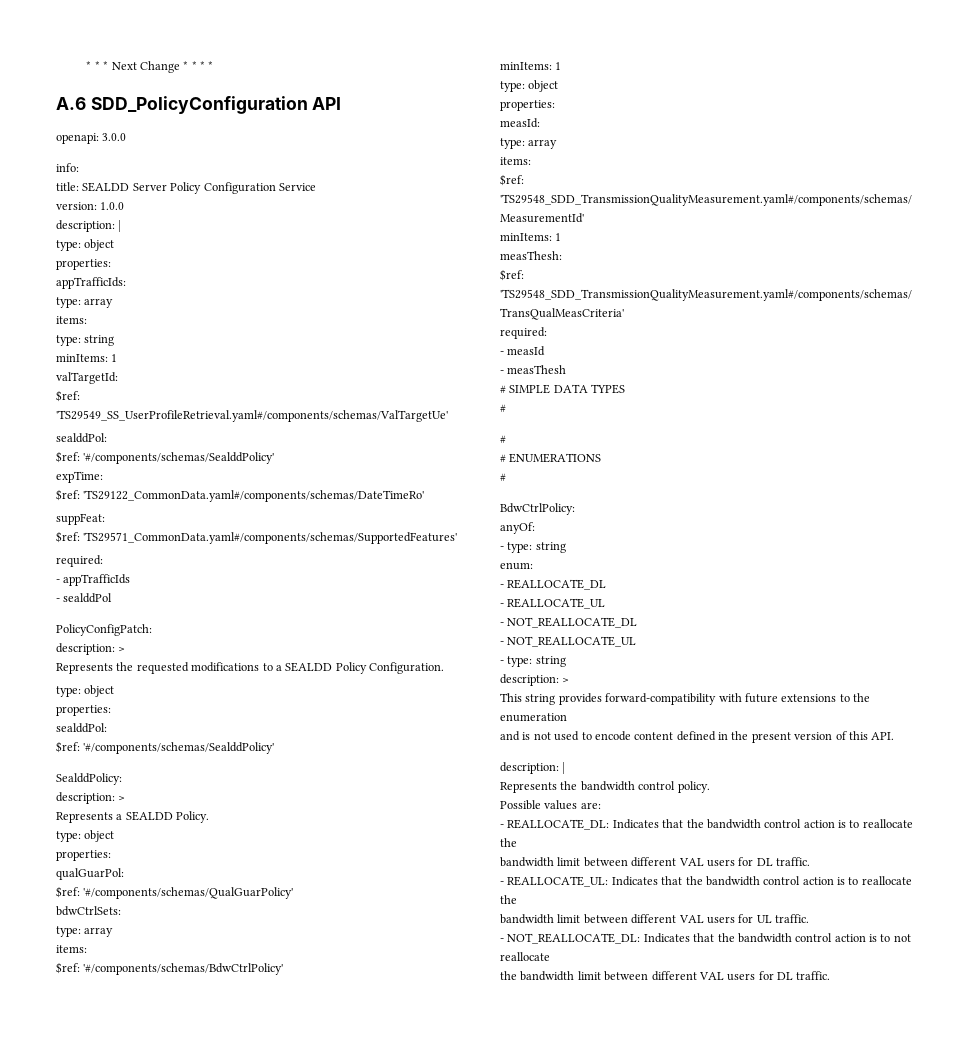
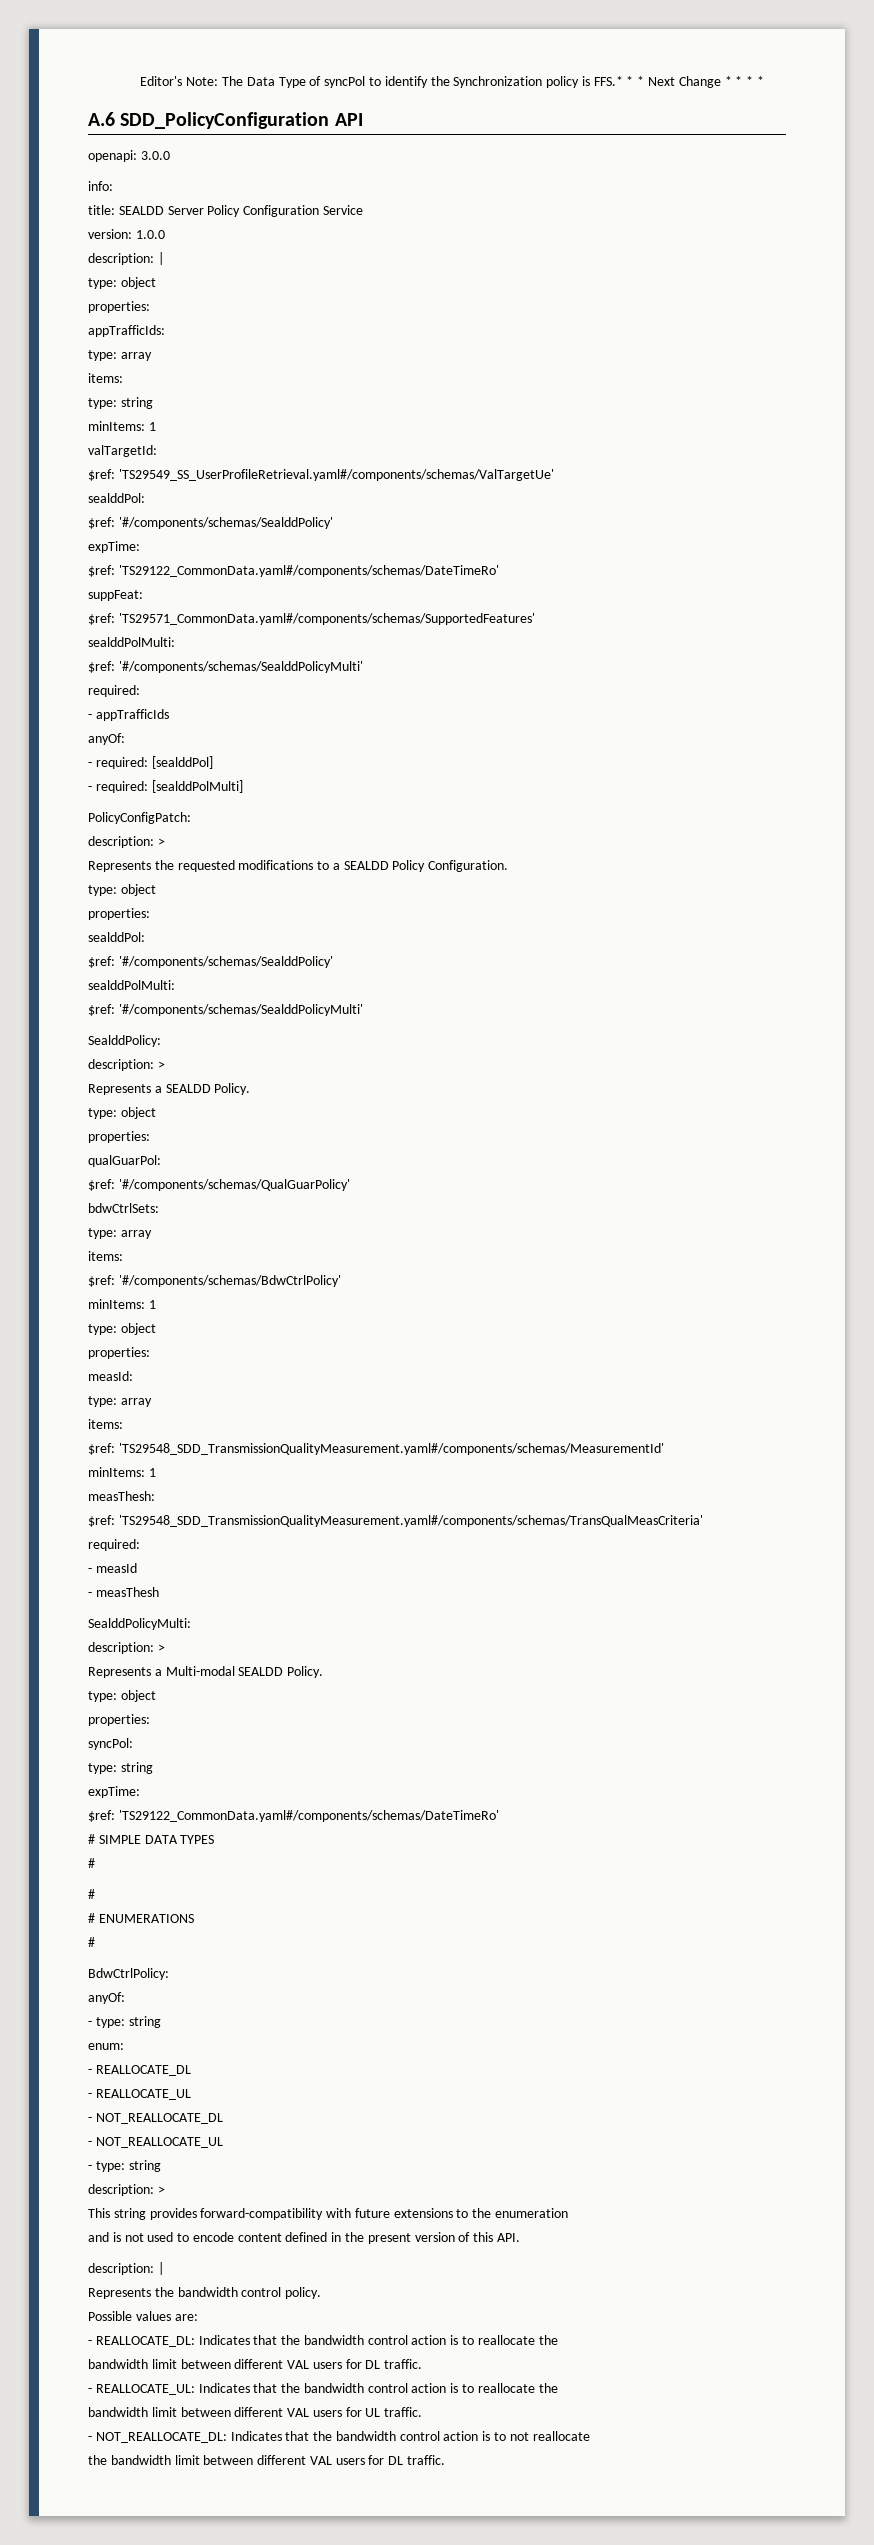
[86,61,92,70] * -> [140,76,623,88] Editor's Note: The Data Type of syncPol to identify the Synchronization policy is FFS.*
(458, 538) none -> [88,637,175,647] [88,661,363,673] // sealddPolMulti: // $ref: '#/components/schemas/SealddPolicyMulti'
[56,593,113,603] // - sealddPol -> [88,733,125,745] [88,756,213,769] [88,780,243,793] // anyOf: // - required: [sealddPol] // - required: [sealddPolMulti]
(275, 748) none -> [88,980,175,990] [88,1004,363,1016] // sealddPolMulti: // $ref: '#/components/schemas/SealddPolicyMulti'
(567, 369) none -> [88,1618,191,1630] [88,1642,165,1654] [88,1666,324,1678] [88,1690,156,1702] [88,1714,150,1726] [88,1738,133,1750] [88,1762,153,1774] [88,1786,140,1798] [88,1810,499,1822] // SealddPolicyMulti: // description: > // Represents a Multi-modal SEALDD Policy. // type: object // properties: // syncPol: // type: string // expTime: // $ref: 'TS29122_CommonData.yaml#/components/schemas/DateTimeRo'

